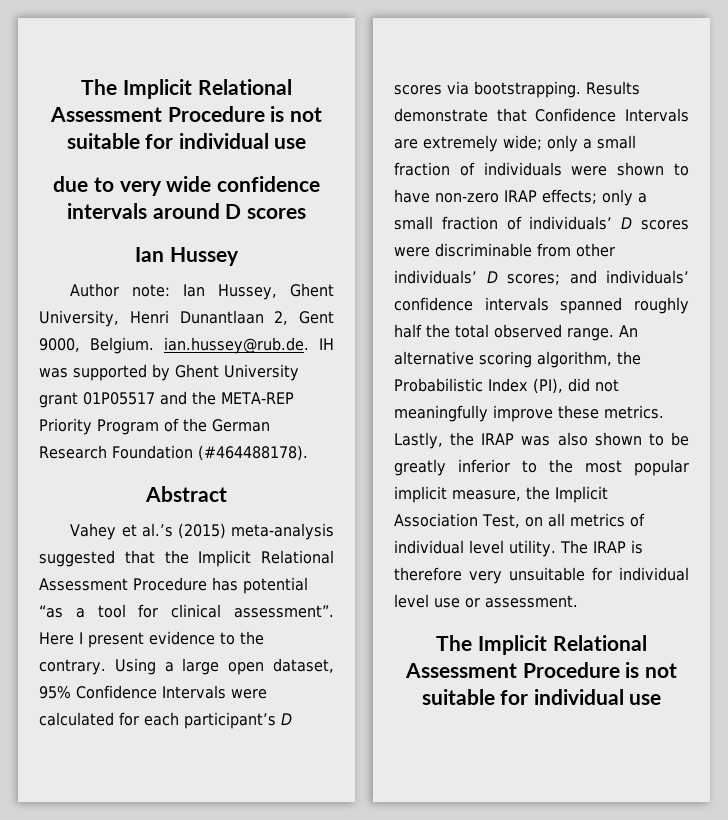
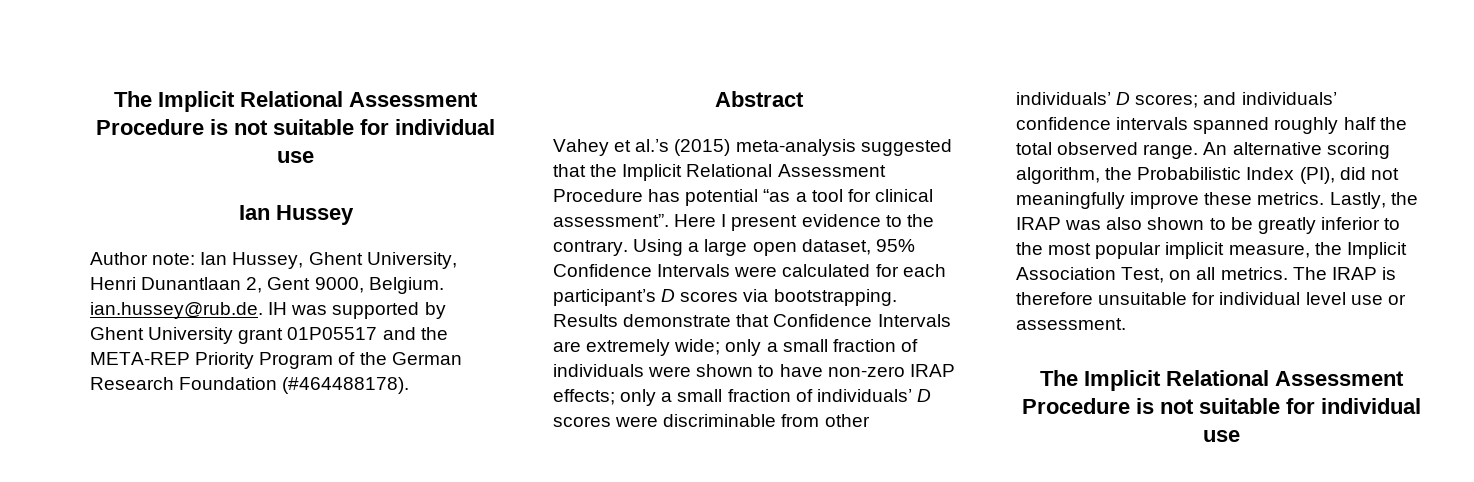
[53,176,320,196] [67,203,306,219] // due to very wide confidence intervals around D scores -> (314, 157) none
[569,513,645,527] [394,540,556,557] metrics of individual level utility. -> [1220,267,1288,280] metrics.
[469,571,502,584] very -> (1093, 298) none

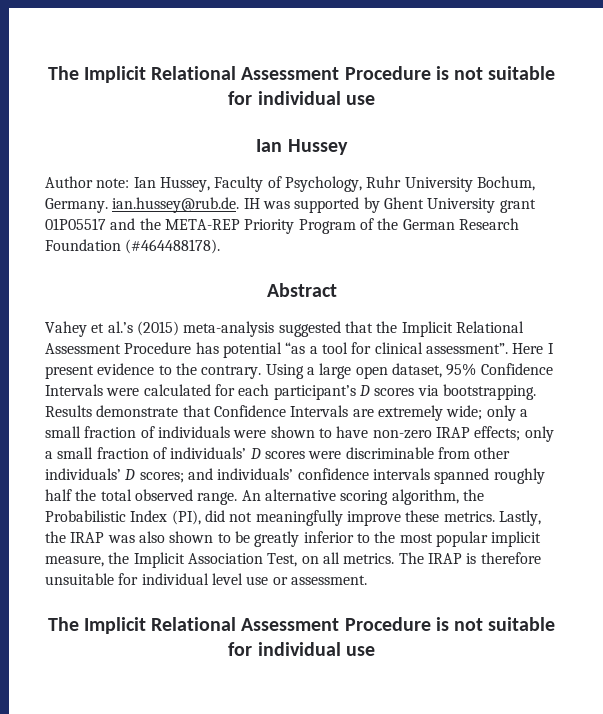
[308,252,457,269] [90,277,444,294] Ghent University, Henri Dunantlaan 2, Gent 9000, Belgium. -> [214,176,535,192] [45,198,108,213] Faculty of Psychology, Ruhr University Bochum, Germany.

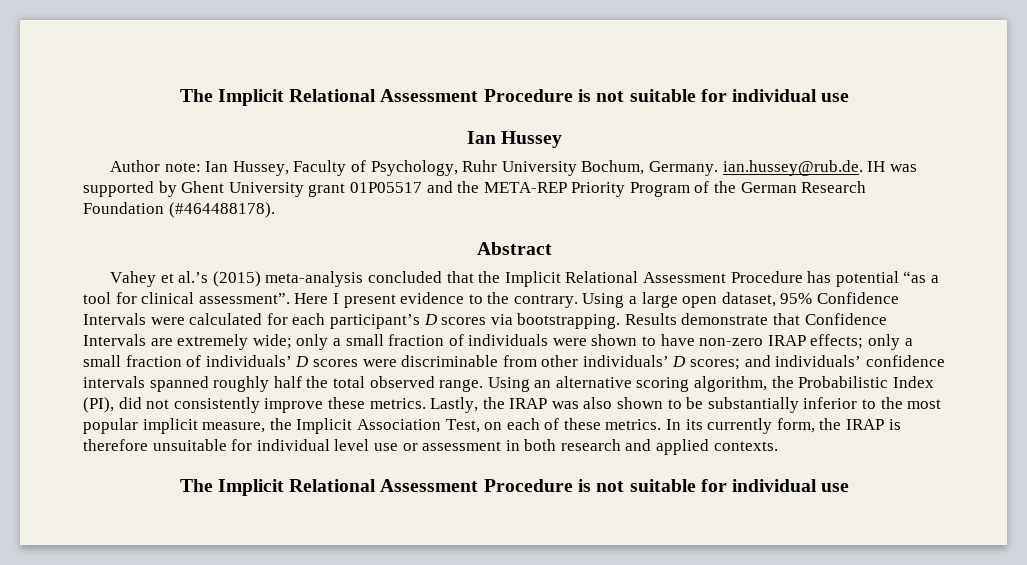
[278,321,341,337] suggested -> [367,271,442,283] concluded
[241,490,261,501] An -> [487,377,552,392] Using an
[255,510,343,526] meaningfully -> [173,397,260,413] consistently
[254,531,300,547] greatly -> [707,397,799,413] substantially
[322,552,424,564] all metrics. The -> [506,418,842,434] each of these metrics. In its currently form, the
[290,575,367,585] assessment. -> [422,439,778,455] assessment in both research and applied contexts.

